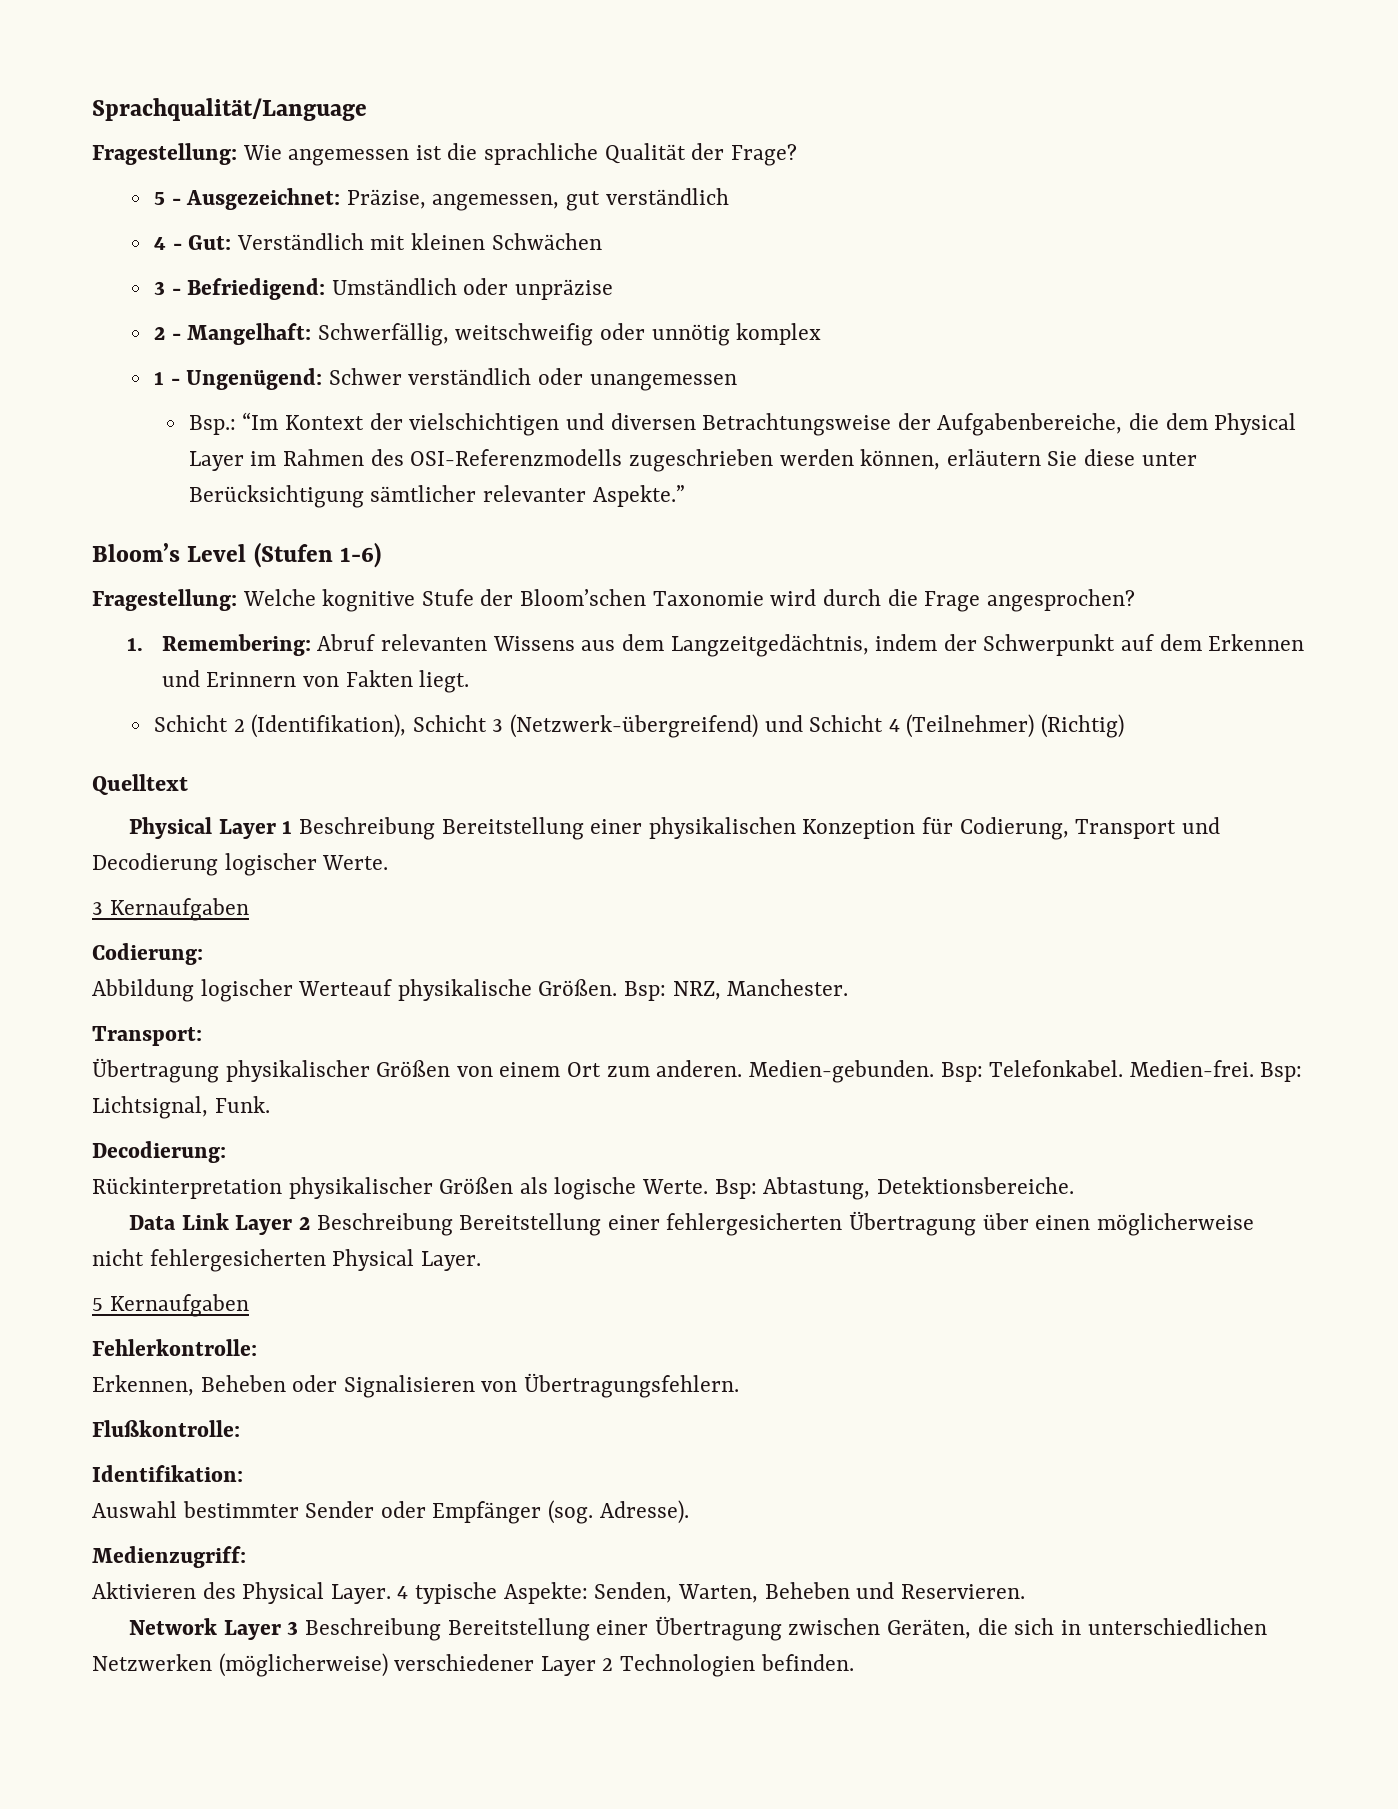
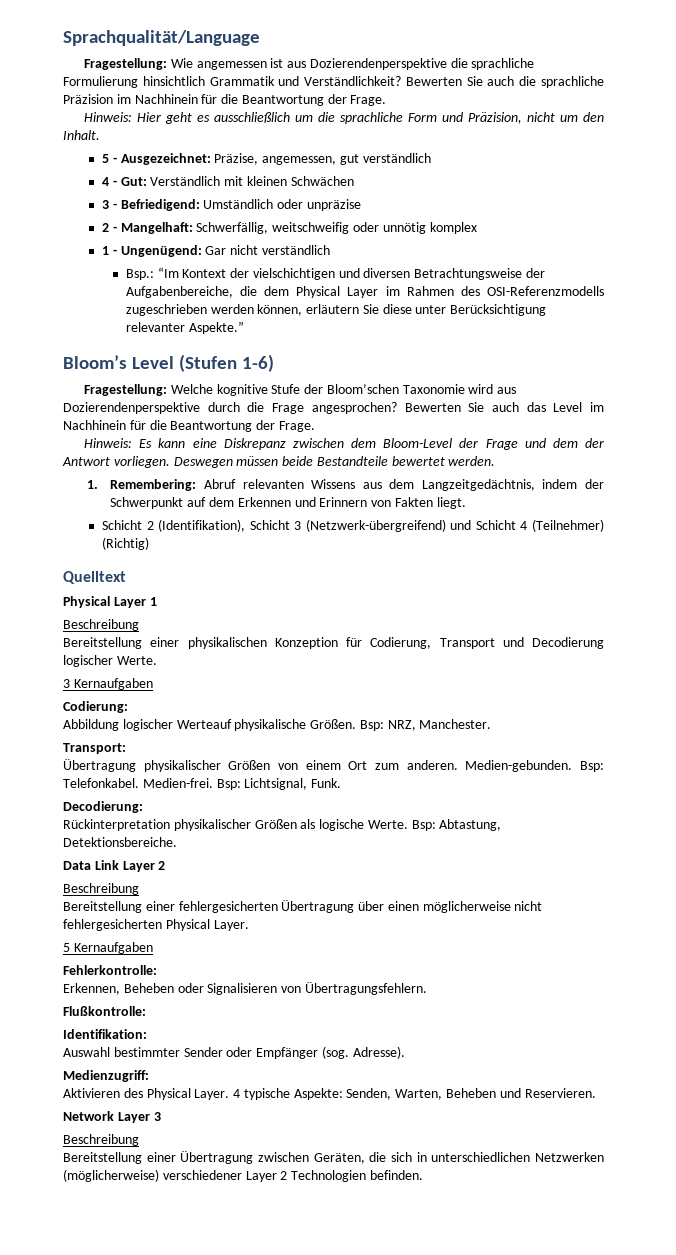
[447,143,797,166] die sprachliche Qualität der Frage? -> [287,58,535,70] [63,76,604,88] [63,94,387,106] [84,112,605,124] [63,130,100,140] aus Dozierendenperspektive die sprachliche Formulierung hinsichtlich Grammatik und Verständlichkeit? Bewerten Sie auch die sprachliche Präzision im Nachhinein für die Beantwortung der Frage. // Hinweis: Hier geht es ausschließlich um die sprachliche Form und Präzision, nicht um den Inhalt.
[328,368,737,391] Schwer verständlich oder unangemessen -> [205,245,330,255] Gar nicht verständlich
[370,485,477,502] sämtlicher -> (547, 310) none
(817, 597) none -> [497,387,517,394] [63,402,200,414] aus Dozierendenperspektive
(1135, 600) none -> [404,402,604,412] [63,420,315,432] [84,438,604,450] [62,456,496,468] Bewerten Sie auch das Level im Nachhinein für die Beantwortung der Frage. // Hinweis: Es kann eine Diskrepanz zwischen dem Bloom-Level der Frage und dem der Antwort vorliegen. Deswegen müssen beide Bestandteile bewertet werden.
[298,817,435,840] Beschreibung -> [63,619,139,631] // Beschreibung //
[316,1213,453,1236] Beschreibung -> [63,883,139,895] // Beschreibung //
[304,1618,441,1641] Beschreibung -> [63,1134,139,1146] // Beschreibung //

